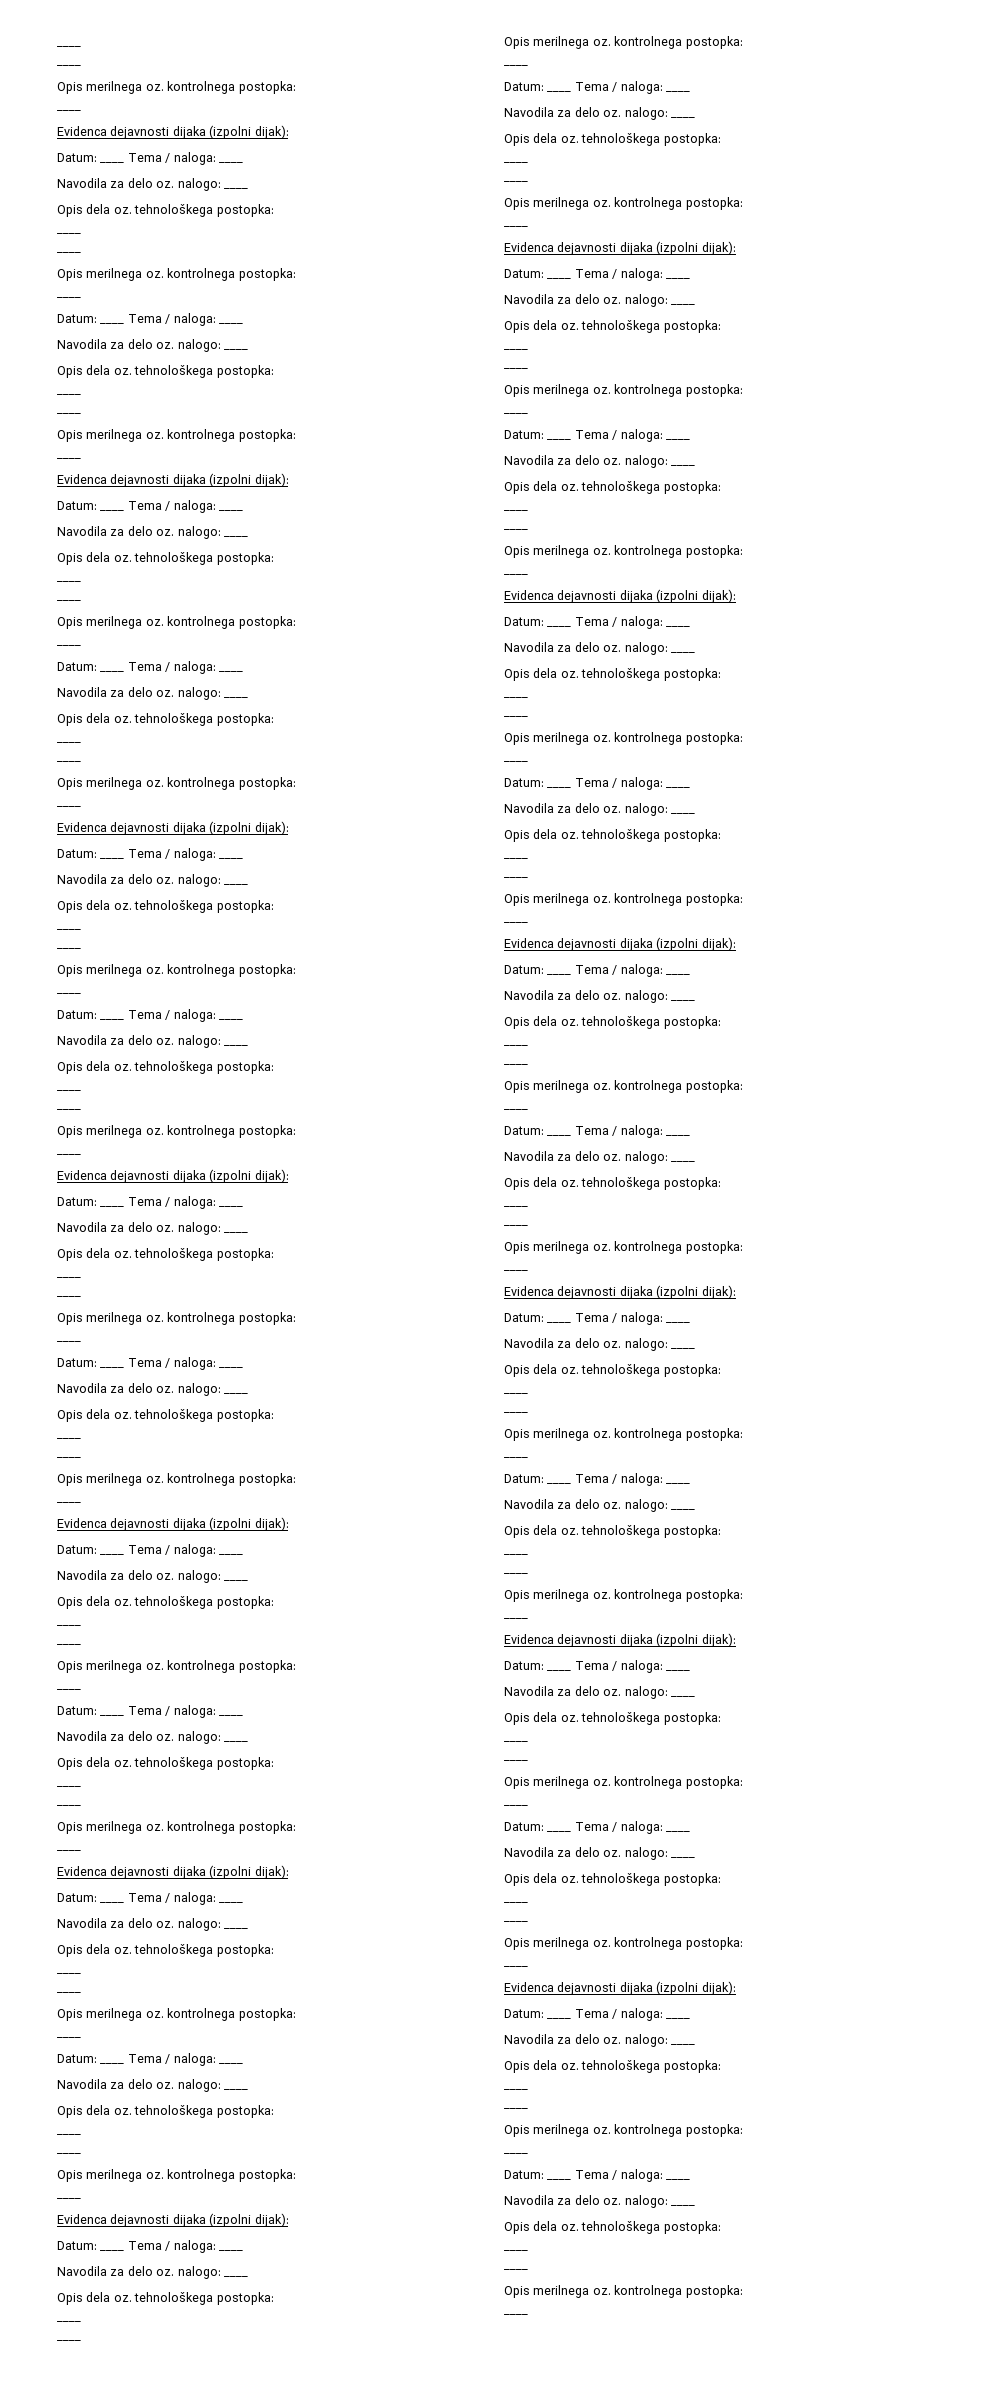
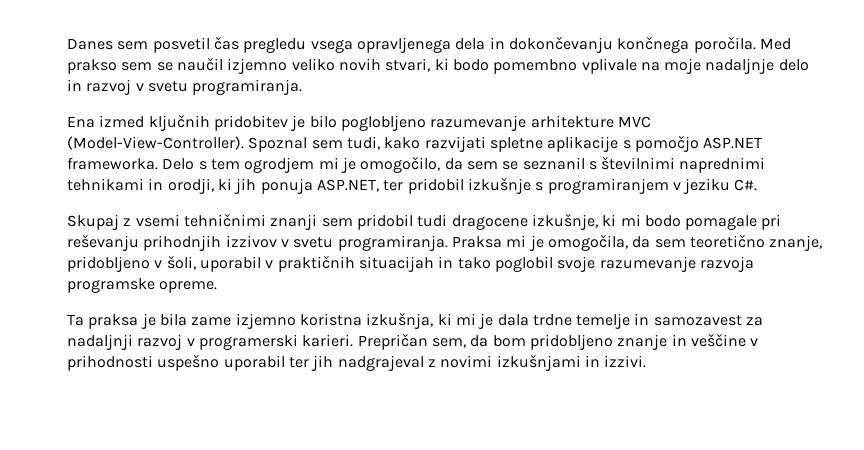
[57,46,81,47] [57,65,81,66] [57,81,296,94] [57,110,81,111] [57,125,289,139] [57,153,97,162] [100,162,125,163] [127,152,243,165] [57,178,248,191] [57,204,274,217] [57,233,81,234] [57,252,81,253] [57,268,296,281] [57,297,81,298] [57,314,97,323] [100,323,125,324] [127,313,243,326] [57,339,248,352] [57,365,274,378] [57,394,81,395] [57,413,81,414] [57,429,296,442] [57,458,81,459] [57,473,289,487] [57,501,97,510] [100,510,125,511] [127,500,243,513] [57,526,248,539] [57,552,274,565] [57,581,81,582] [57,600,81,601] [57,616,296,629] [57,645,81,646] [57,662,97,671] [100,671,125,672] [127,661,243,674] [57,687,248,700] [57,713,274,726] [57,742,81,743] [57,761,81,762] [57,777,296,790] [57,806,81,807] [57,821,289,835] [57,849,97,858] [100,858,125,859] [127,848,243,861] [57,874,248,887] [57,900,274,913] [57,929,81,930] [57,948,81,949] [57,964,296,977] [57,993,81,994] [57,1010,97,1019] [100,1019,125,1020] [127,1009,243,1022] [57,1035,248,1048] [57,1061,274,1074] [57,1090,81,1091] [57,1109,81,1110] [57,1125,296,1138] [57,1154,81,1155] [57,1169,289,1183] [57,1197,97,1206] [100,1206,125,1207] [127,1196,243,1209] [57,1222,248,1235] [57,1248,274,1261] [57,1277,81,1278] [57,1296,81,1297] [57,1312,296,1325] [57,1341,81,1342] [57,1358,97,1367] [100,1367,125,1368] [127,1357,243,1370] [57,1383,248,1396] [57,1409,274,1422] [57,1438,81,1439] [57,1457,81,1458] [57,1473,296,1486] [57,1502,81,1503] [57,1517,289,1531] [57,1545,97,1554] [100,1554,125,1555] [127,1544,243,1557] [57,1570,248,1583] [57,1596,274,1609] [57,1625,81,1626] [57,1644,81,1645] [57,1660,296,1673] [57,1689,81,1690] [57,1706,97,1715] [100,1715,125,1716] [127,1705,243,1718] [57,1731,248,1744] [57,1757,274,1770] [57,1786,81,1787] [57,1805,81,1806] [57,1821,296,1834] [57,1850,81,1851] [57,1865,289,1879] [57,1893,97,1902] [100,1902,125,1903] [127,1892,243,1905] [57,1918,248,1931] [57,1944,274,1957] [57,1973,81,1974] [57,1992,81,1993] [57,2008,296,2021] [57,2037,81,2038] [57,2054,97,2063] [100,2063,125,2064] [127,2053,243,2066] [57,2079,248,2092] [57,2105,274,2118] [57,2134,81,2135] [57,2153,81,2154] [57,2169,296,2182] [57,2198,81,2199] [57,2213,289,2227] [57,2241,97,2250] [100,2250,125,2251] [127,2240,243,2253] [57,2266,248,2279] [57,2292,274,2305] [57,2321,81,2322] [57,2340,81,2341] [504,36,743,49] [504,65,528,66] [504,82,544,91] [547,91,572,92] [574,81,690,94] [504,107,695,120] [504,133,721,146] [504,162,528,163] [504,181,528,182] [504,197,743,210] [504,226,528,227] [504,241,736,255] [504,269,544,278] [547,278,572,279] [574,268,690,281] [504,294,695,307] [504,320,721,333] [504,349,528,350] [504,368,528,369] [504,384,743,397] [504,413,528,414] [504,430,544,439] [547,439,572,440] [574,429,690,442] [504,455,695,468] [504,481,721,494] [504,510,528,511] [504,529,528,530] [504,545,743,558] [504,574,528,575] [504,589,736,603] [504,617,544,626] [547,626,572,627] [574,616,690,629] [504,642,695,655] [504,668,721,681] [504,697,528,698] [504,716,528,717] [504,732,743,745] [504,761,528,762] [504,778,544,787] [547,787,572,788] [574,777,690,790] [504,803,695,816] [504,829,721,842] [504,858,528,859] [504,877,528,878] [504,893,743,906] [504,922,528,923] [504,937,736,951] [504,965,544,974] [547,974,572,975] [574,964,690,977] [504,990,695,1003] [504,1016,721,1029] [504,1045,528,1046] [504,1064,528,1065] [504,1080,743,1093] [504,1109,528,1110] [504,1126,544,1135] [547,1135,572,1136] [574,1125,690,1138] [504,1151,695,1164] [504,1177,721,1190] [504,1206,528,1207] [504,1225,528,1226] [504,1241,743,1254] [504,1270,528,1271] [504,1285,736,1299] [504,1313,544,1322] [547,1322,572,1323] [574,1312,690,1325] [504,1338,695,1351] [504,1364,721,1377] [504,1393,528,1394] [504,1412,528,1413] [504,1428,743,1441] [504,1457,528,1458] [504,1474,544,1483] [547,1483,572,1484] [574,1473,690,1486] [504,1499,695,1512] [504,1525,721,1538] [504,1554,528,1555] [504,1573,528,1574] [504,1589,743,1602] [504,1618,528,1619] [504,1633,736,1647] [504,1661,544,1670] [547,1670,572,1671] [574,1660,690,1673] [504,1686,695,1699] [504,1712,721,1725] [504,1741,528,1742] [504,1760,528,1761] [504,1776,743,1789] [504,1805,528,1806] [504,1822,544,1831] [547,1831,572,1832] [574,1821,690,1834] [504,1847,695,1860] [504,1873,721,1886] [504,1902,528,1903] [504,1921,528,1922] [504,1937,743,1950] [504,1966,528,1967] [504,1981,736,1995] [504,2009,544,2018] [547,2018,572,2019] [574,2008,690,2021] [504,2034,695,2047] [504,2060,721,2073] [504,2089,528,2090] [504,2108,528,2109] [504,2124,743,2137] [504,2153,528,2154] [504,2170,544,2179] [547,2179,572,2180] [574,2169,690,2182] [504,2195,695,2208] [504,2221,721,2234] [504,2250,528,2251] [504,2269,528,2270] [504,2285,743,2298] [504,2314,528,2315] ____ // ____ // Opis merilnega oz. kontrolnega postopka: // ____ // Evidenca dejavnosti dijaka (izpolni dijak): // Datum: ____ Tema / naloga: ____ // Navodila za delo oz. nalogo: ____ // Opis dela oz. tehnološkega postopka: // ____ // ____ // Opis merilnega oz. kontrolnega postopka: // ____ // Datum: ____ Tema / naloga: ____ // Navodila za delo oz. nalogo: ____ // Opis dela oz. tehnološkega postopka: // ____ // ____ // Opis merilnega oz. kontrolnega postopka: // ____ // Evidenca dejavnosti dijaka (izpolni dijak): // Datum: ____ Tema / naloga: ____ // Navodila za delo oz. nalogo: ____ // Opis dela oz. tehnološkega postopka: // ____ // ____ // Opis merilnega oz. kontrolnega postopka: // ____ // Datum: ____ Tema / naloga: ____ // Navodila za delo oz. nalogo: ____ // Opis dela oz. tehnološkega postopka: // ____ // ____ // Opis merilnega oz. kontrolnega postopka: // ____ // Evidenca dejavnosti dijaka (izpolni dijak): // Datum: ____ Tema / naloga: ____ // Navodila za delo oz. nalogo: ____ // Opis dela oz. tehnološkega postopka: // ____ // ____ // Opis merilnega oz. kontrolnega postopka: // ____ // Datum: ____ Tema / naloga: ____ // Navodila za delo oz. nalogo: ____ // Opis dela oz. tehnološkega postopka: // ____ // ____ // Opis merilnega oz. kontrolnega postopka: // ____ // Evidenca dejavnosti dijaka (izpolni dijak): // Datum: ____ Tema / naloga: ____ // Navodila za delo oz. nalogo: ____ // Opis dela oz. tehnološkega postopka: // ____ // ____ // Opis merilnega oz. kontrolnega postopka: // ____ // Datum: ____ Tema / naloga: ____ // Navodila za delo oz. nalogo: ____ // Opis dela oz. tehnološkega postopka: // ____ // ____ // Opis merilnega oz. kontrolnega postopka: // ____ // Evidenca dejavnosti dijaka (izpolni dijak): // Datum: ____ Tema / naloga: ____ // Navodila za delo oz. nalogo: ____ // Opis dela oz. tehnološkega postopka: // ____ // ____ // Opis merilnega oz. kontrolnega postopka: // ____ // Datum: ____ Tema / naloga: ____ // Navodila za delo oz. nalogo: ____ // Opis dela oz. tehnološkega postopka: // ____ // ____ // Opis merilnega oz. kontrolnega postopka: // ____ // Evidenca dejavnosti dijaka (izpolni dijak): // Datum: ____ Tema / naloga: ____ // Navodila za delo oz. nalogo: ____ // Opis dela oz. tehnološkega postopka: // ____ // ____ // Opis merilnega oz. kontrolnega postopka: // ____ // Datum: ____ Tema / naloga: ____ // Navodila za delo oz. nalogo: ____ // Opis dela oz. tehnološkega postopka: // ____ // ____ // Opis merilnega oz. kontrolnega postopka: // ____ // Evidenca dejavnosti dijaka (izpolni dijak): // Datum: ____ Tema / naloga: ____ // Navodila za delo oz. nalogo: ____ // Opis dela oz. tehnološkega postopka: // ____ // ____ // Opis merilnega oz. kontrolnega postopka: // ____ // Datum: ____ Tema / naloga: ____ // Navodila za delo oz. nalogo: ____ // Opis dela oz. tehnološkega postopka: // ____ // ____ // Opis merilnega oz. kontrolnega postopka: // ____ // Evidenca dejavnosti dijaka (izpolni dijak): // Datum: ____ Tema / naloga: ____ // Navodila za delo oz. nalogo: ____ // Opis dela oz. tehnološkega postopka: // ____ // ____ // Opis merilnega oz. kontrolnega postopka: // ____ // Datum: ____ Tema / naloga: ____ // Navodila za delo oz. nalogo: ____ // Opis dela oz. tehnološkega postopka: // ____ // ____ // Opis merilnega oz. kontrolnega postopka: // ____ // Evidenca dejavnosti dijaka (izpolni dijak): // Datum: ____ Tema / naloga: ____ // Navodila za delo oz. nalogo: ____ // Opis dela oz. tehnološkega postopka: // ____ // ____ // Opis merilnega oz. kontrolnega postopka: // ____ // Datum: ____ Tema / naloga: ____ // Navodila za delo oz. nalogo: ____ // Opis dela oz. tehnološkega postopka: // ____ // ____ // Opis merilnega oz. kontrolnega postopka: // ____ // Evidenca dejavnosti dijaka (izpolni dijak): // Datum: ____ Tema / naloga: ____ // Navodila za delo oz. nalogo: ____ // Opis dela oz. tehnološkega postopka: // ____ // ____ // Opis merilnega oz. kontrolnega postopka: // ____ // Datum: ____ Tema / naloga: ____ // Navodila za delo oz. nalogo: ____ // Opis dela oz. tehnološkega postopka: // ____ // ____ // Opis merilnega oz. kontrolnega postopka: // ____ // Evidenca dejavnosti dijaka (izpolni dijak): // Datum: ____ Tema / naloga: ____ // Navodila za delo oz. nalogo: ____ // Opis dela oz. tehnološkega postopka: // ____ // ____ // Opis merilnega oz. kontrolnega postopka: // ____ // Datum: ____ Tema / naloga: ____ // Navodila za delo oz. nalogo: ____ // Opis dela oz. tehnološkega postopka: // ____ // ____ // Opis merilnega oz. kontrolnega postopka: // ____ // Evidenca dejavnosti dijaka (izpolni dijak): // Datum: ____ Tema / naloga: ____ // Navodila za delo oz. nalogo: ____ // Opis dela oz. tehnološkega postopka: // ____ // ____ // Opis merilnega oz. kontrolnega postopka: // ____ // Datum: ____ Tema / naloga: ____ // Navodila za delo oz. nalogo: ____ // Opis dela oz. tehnološkega postopka: // ____ // ____ // Opis merilnega oz. kontrolnega postopka: // ____ // Evidenca dejavnosti dijaka (izpolni dijak): // Datum: ____ Tema / naloga: ____ // Navodila za delo oz. nalogo: ____ // Opis dela oz. tehnološkega postopka: // ____ // ____ // Opis merilnega oz. kontrolnega postopka: // ____ // Datum: ____ Tema / naloga: ____ // Navodila za delo oz. nalogo: ____ // Opis dela oz. tehnološkega postopka: // ____ // ____ // Opis merilnega oz. kontrolnega postopka: // ____ -> [67,37,791,53] [67,58,809,74] [67,79,303,95] [67,115,651,131] [67,136,763,152] [67,157,766,173] [67,178,758,194] [67,214,782,230] [67,235,823,251] [67,256,754,272] [67,278,218,293] [67,313,764,329] [67,334,759,350] [67,355,647,371] Danes sem posvetil čas pregledu vsega opravljenega dela in dokončevanju končnega poročila. Med prakso sem se naučil izjemno veliko novih stvari, ki bodo pomembno vplivale na moje nadaljnje delo in razvoj v svetu programiranja. // Ena izmed ključnih pridobitev je bilo poglobljeno razumevanje arhitekture MVC (Model-View-Controller). Spoznal sem tudi, kako razvijati spletne aplikacije s pomočjo ASP.NET frameworka. Delo s tem ogrodjem mi je omogočilo, da sem se seznanil s številnimi naprednimi tehnikami in orodji, ki jih ponuja ASP.NET, ter pridobil izkušnje s programiranjem v jeziku C#. // Skupaj z vsemi tehničnimi znanji sem pridobil tudi dragocene izkušnje, ki mi bodo pomagale pri reševanju prihodnjih izzivov v svetu programiranja. Praksa mi je omogočila, da sem teoretično znanje, pridobljeno v šoli, uporabil v praktičnih situacijah in tako poglobil svoje razumevanje razvoja programske opreme. // Ta praksa je bila zame izjemno koristna izkušnja, ki mi je dala trdne temelje in samozavest za nadaljnji razvoj v programerski karieri. Prepričan sem, da bom pridobljeno znanje in veščine v prihodnosti uspešno uporabil ter jih nadgrajeval z novimi izkušnjami in izzivi.

